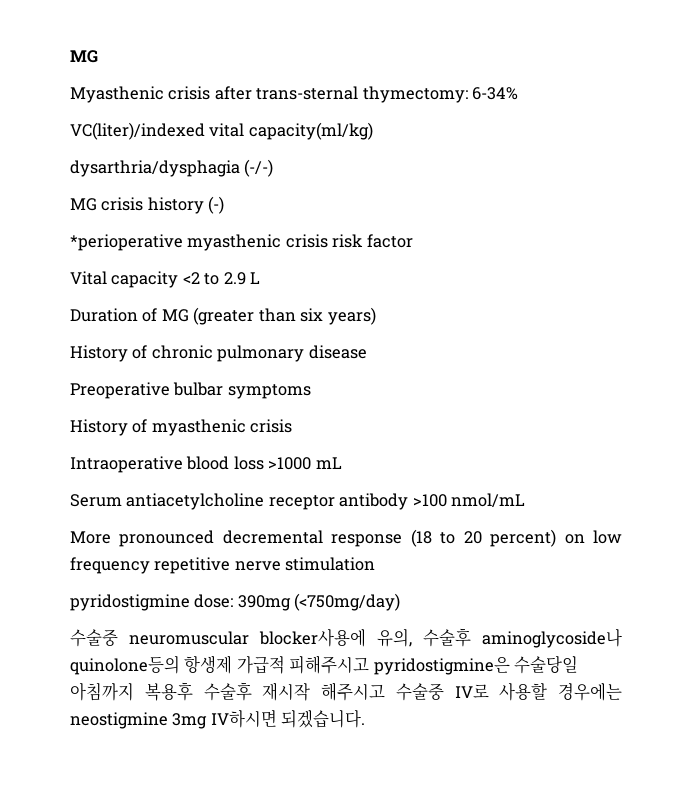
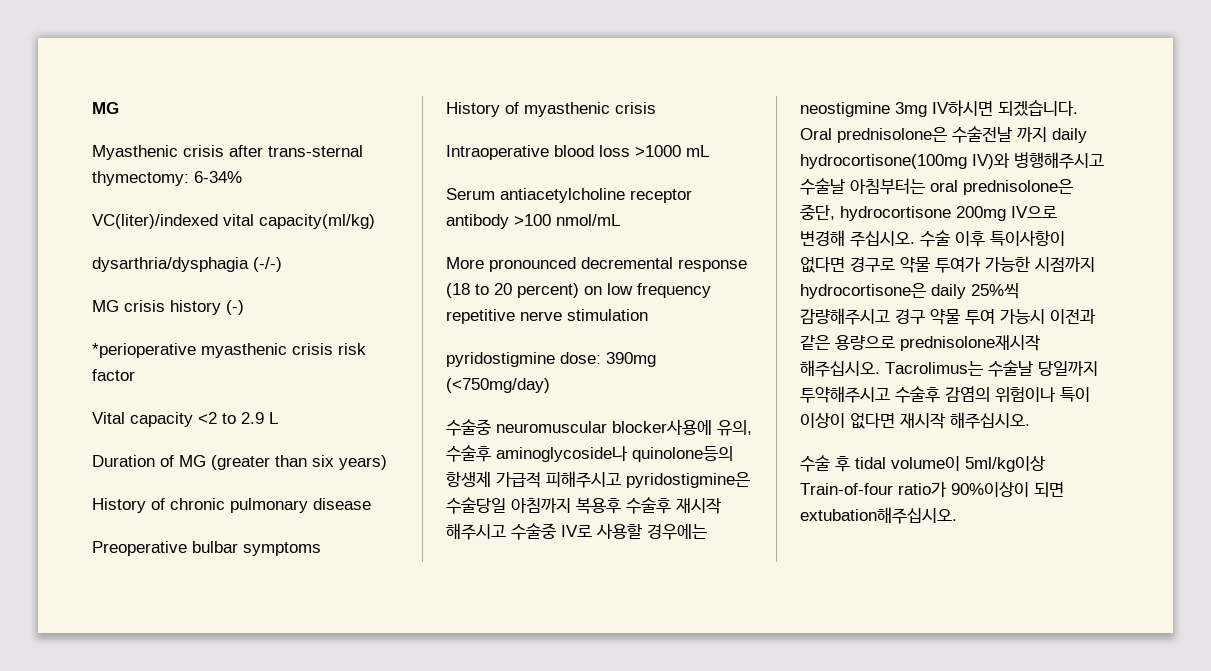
(366, 719) none -> [800,126,1087,143] [800,152,1104,169] [800,178,1073,195] [800,204,1057,221] [800,230,1065,247] [800,256,1095,273] [800,283,1019,299] [800,308,1096,325] [800,335,1040,351] [800,360,1098,377] [800,386,1090,403] [800,412,1030,429] [800,455,1045,472] [800,482,1064,497] [800,507,957,524] Oral prednisolone은 수술전날 까지 daily hydrocortisone(100mg IV)와 병행해주시고 수술날 아침부터는 oral prednisolone은 중단, hydrocortisone 200mg IV으로 변경해 주십시오. 수술 이후 특이사항이 없다면 경구로 약물 투여가 가능한 시점까지 hydrocortisone은 daily 25%씩 감량해주시고 경구 약물 투여 가능시 이전과 같은 용량으로 prednisolone재시작 해주십시오. Tacrolimus는 수술날 당일까지 투약해주시고 수술후 감염의 위험이나 특이 이상이 없다면 재시작 해주십시오. // 수술 후 tidal volume이 5ml/kg이상 Train-of-four ratio가 90%이상이 되면 extubation해주십시오.

